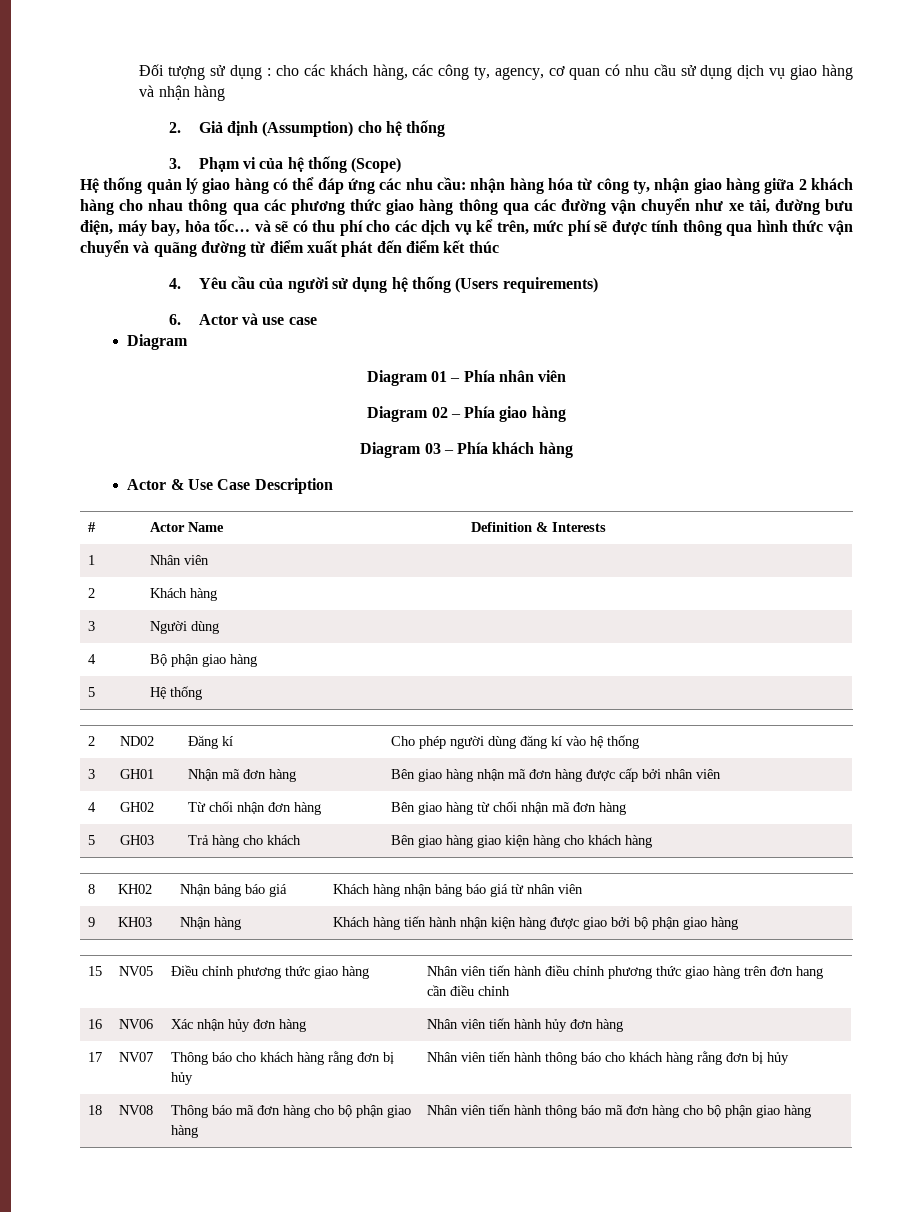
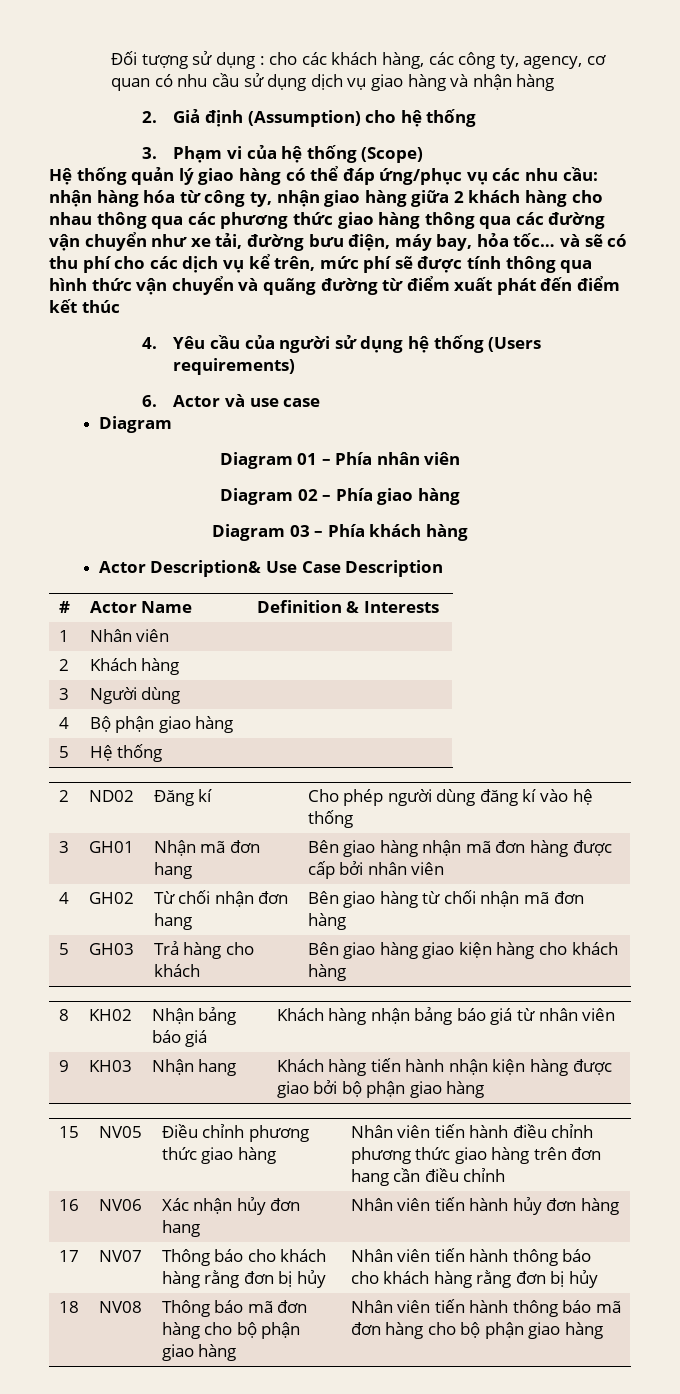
[348,178,375,194] ứng -> [379,168,488,185] ứng/phục vụ
[170,479,184,490] & -> [150,560,262,577] Description&
[269,769,297,782] hàng -> [153,862,192,879] hang
[294,802,322,815] hàng -> [153,913,192,930] hang
[214,917,242,930] hàng -> [198,1059,237,1076] hang
[279,1019,307,1032] hàng -> [161,1220,200,1237] hang

